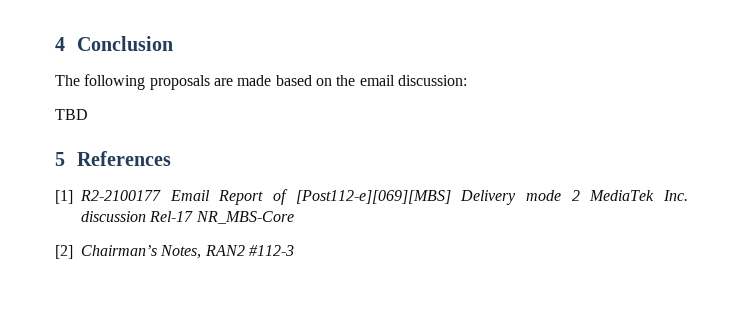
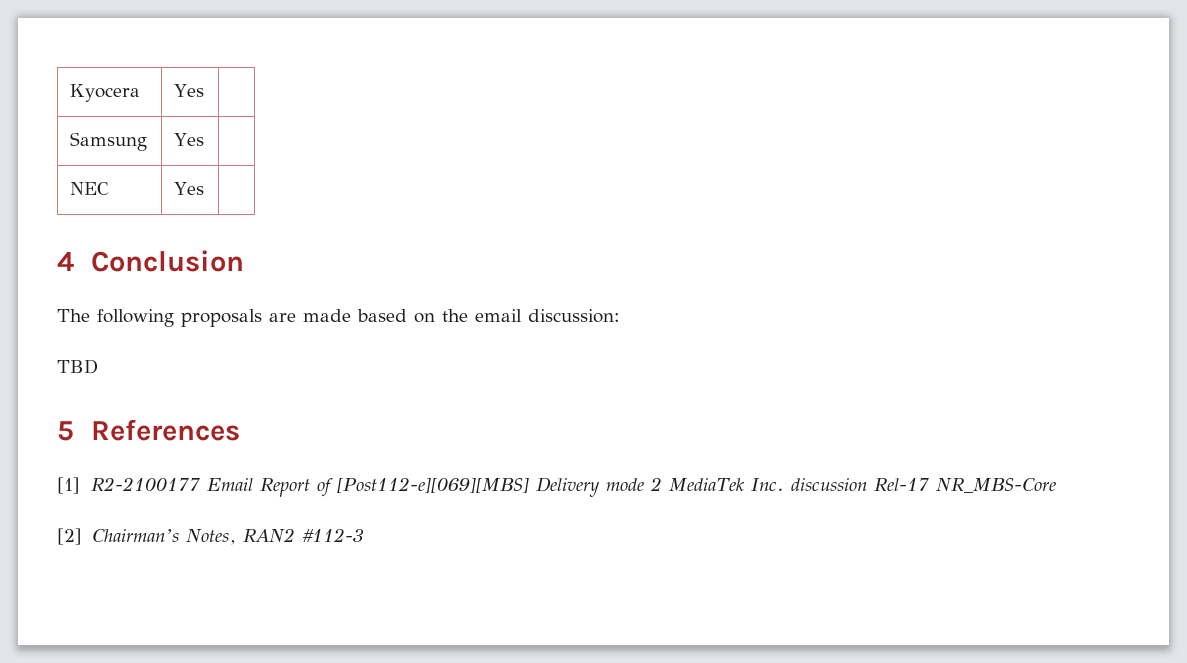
(55, 44) none -> [70,84,141,102] [174,84,205,97] [70,132,148,151] [174,133,205,146] [70,182,110,195] [174,182,205,195] Kyocera | Yes | // Samsung | Yes | // NEC | Yes | //

